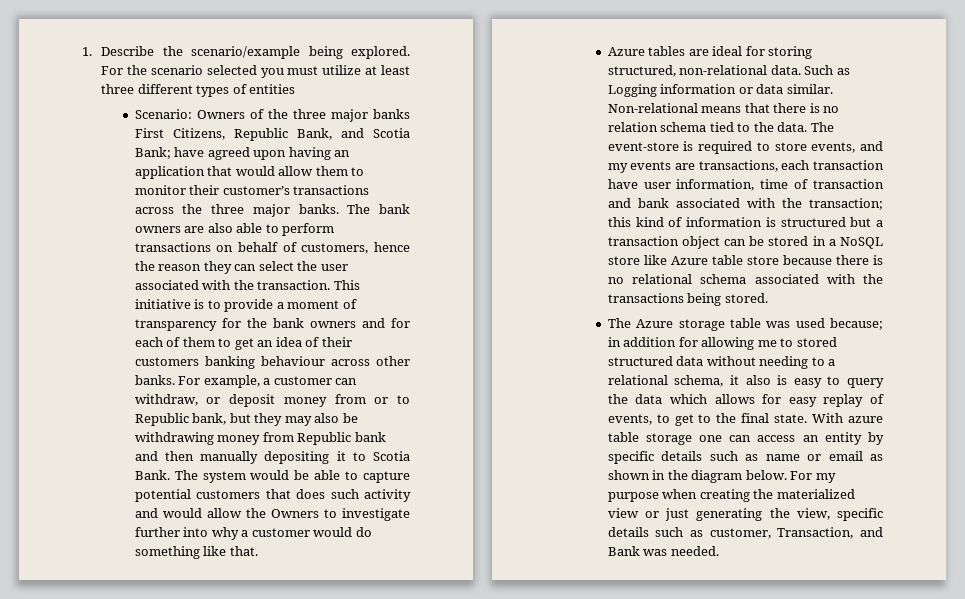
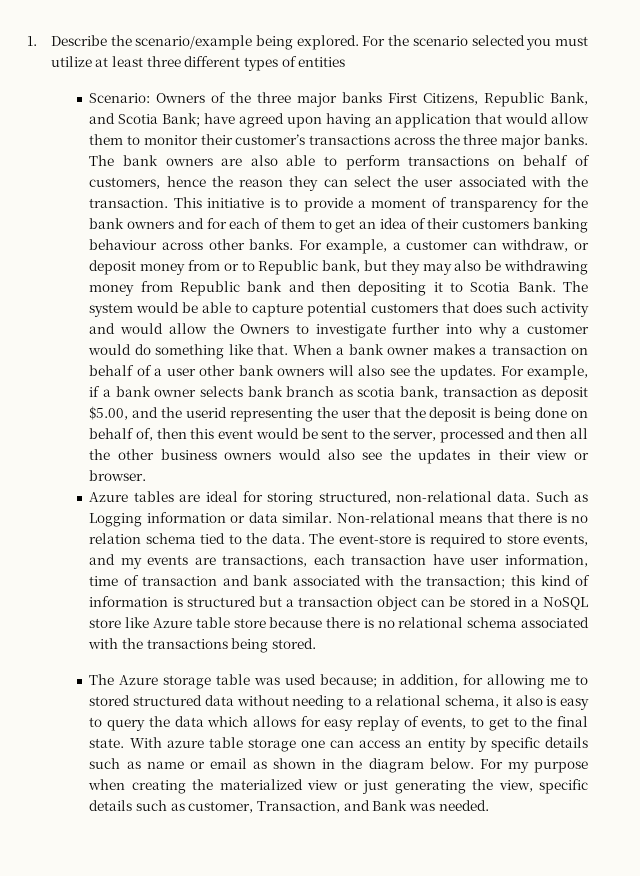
[200,451,259,464] manually -> (352, 286) none
(258, 551) none -> [292,344,589,355] [89,365,589,380] [89,386,588,401] [89,406,588,422] [89,428,589,443] [89,449,589,464] [89,470,147,481] When a bank owner makes a transaction on behalf of a user other bank owners will also see the updates. For example, if a bank owner selects bank branch as scotia bank, transaction as deposit $5.00, and the userid representing the user that the deposit is being done on behalf of, then this event would be sent to the server, processed and then all the other business owners would also see the updates in their view or browser.
[623,337,677,347] addition -> [400,674,459,687] addition,

